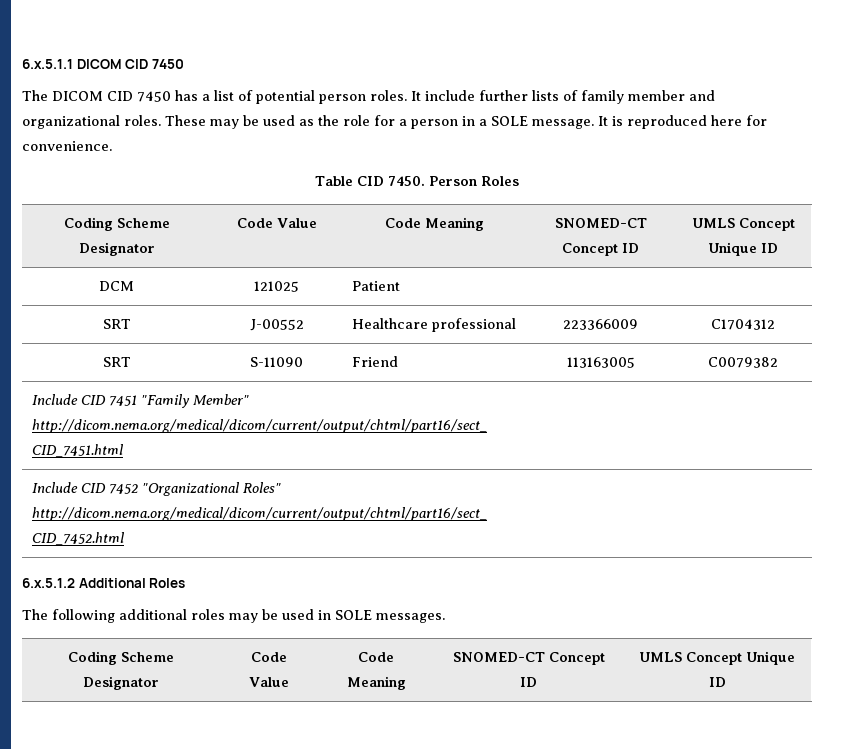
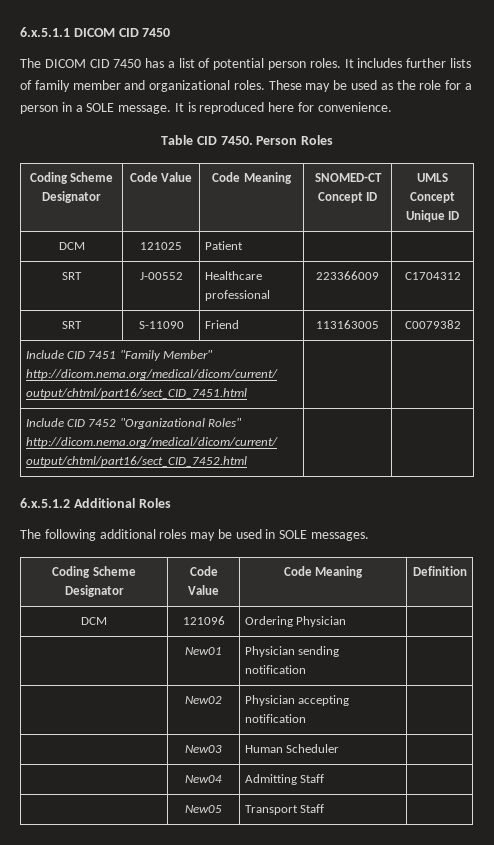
[425,90,475,101] include -> [357,58,403,68] includes
[452,652,605,665] [520,677,537,687] [639,651,795,665] [708,677,726,687] SNOMED-CT Concept ID | UMLS Concept Unique ID -> [412,566,467,576] [81,617,107,625] [182,616,225,625] [244,616,347,627] [185,647,222,655] [244,646,340,657] [244,665,306,674] [185,696,222,704] [244,695,350,706] [244,714,306,723] [185,745,222,753] [244,744,340,753] [185,775,222,783] [244,774,325,785] [185,805,222,813] [244,804,325,815] Definition // DCM | 121096 | Ordering Physician | // | New01 | Physician sending notification | // | New02 | Physician accepting notification | // | New03 | Human Scheduler | // | New04 | Admitting Staff | // | New05 | Transport Staff |

